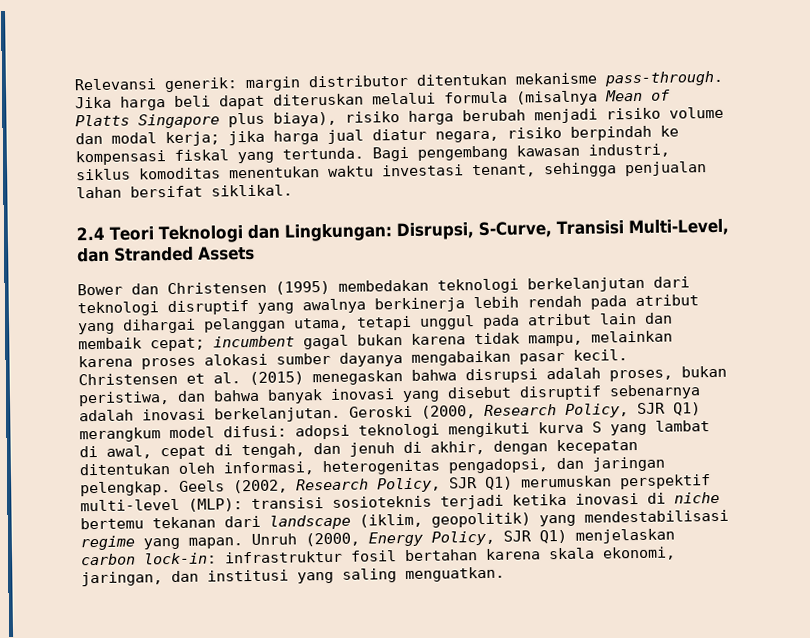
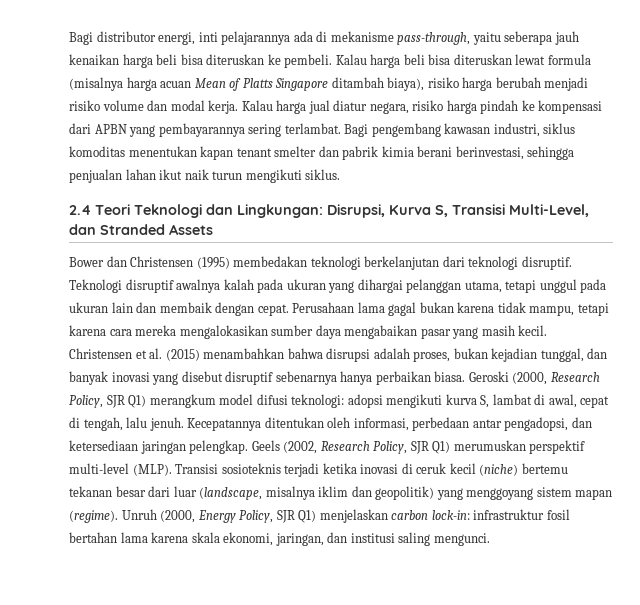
[74,70,724,93] [75,90,598,111] Relevansi generik: margin distributor ditentukan mekanisme pass-through. Jika harga beli dapat diteruskan melalui formula (misalnya -> [69,31,579,45] [69,54,591,68] [69,77,192,91] Bagi distributor energi, inti pelajarannya ada di mekanisme pass-through, yaitu seberapa jauh kenaikan harga beli bisa diteruskan ke pembeli. Kalau harga beli bisa diteruskan lewat formula (misalnya harga acuan
[228,112,265,128] plus -> [331,77,384,88] ditambah
[165,130,265,147] kerja; jika -> [208,100,273,114] kerja. Kalau
[570,125,679,141] [75,147,364,166] berpindah ke kompensasi fiskal yang tertunda. -> [446,100,603,114] [69,123,341,137] harga pindah ke kompensasi dari APBN yang pembayarannya sering terlambat.
[328,161,707,178] [76,184,293,199] waktu investasi tenant, sehingga penjualan lahan bersifat siklikal. -> [200,146,575,160] [69,169,341,183] kapan tenant smelter dan pabrik kimia berani berinvestasi, sehingga penjualan lahan ikut naik turun mengikuti siklus.
[477,221,552,239] S-Curve, -> [389,205,448,217] Kurva S,
[167,294,699,316] disruptif yang awalnya berkinerja lebih rendah pada atribut -> [521,256,572,270] [69,279,326,293] disruptif. Teknologi disruptif awalnya kalah pada ukuran
[527,313,592,326] atribut -> [69,302,108,313] ukuran
[150,335,295,352] cepat; incumbent -> [215,302,385,316] dengan cepat. Perusahaan lama
[591,330,673,343] [78,350,565,370] melainkan karena proses alokasi sumber dayanya mengabaikan pasar -> [577,303,609,316] [69,325,515,339] tetapi karena cara mereka mengalokasikan sumber daya mengabaikan pasar yang masih
[312,370,403,386] menegaskan -> [203,348,285,359] menambahkan
[78,389,260,407] peristiwa, dan bahwa -> [491,348,608,362] kejadian tunggal, dan
[79,406,341,423] adalah inovasi berkelanjutan. -> [340,371,466,385] hanya perbaikan biasa.
[223,421,647,440] difusi: adopsi teknologi mengikuti kurva S yang -> [256,394,490,408] difusi teknologi: adopsi mengikuti kurva S,
[313,439,638,457] dan jenuh di akhir, dengan kecepatan -> [126,417,262,431] lalu jenuh. Kecepatannya
[322,459,440,476] heterogenitas -> [412,417,502,431] perbedaan antar
(584, 463) none -> [69,440,138,451] ketersediaan
[188,497,324,512] (MLP): transisi -> [132,464,219,476] (MLP). Transisi
[674,491,720,504] [80,509,729,530] [80,535,243,551] niche bertemu tekanan dari landscape (iklim, geopolitik) yang mendestabilisasi regime yang mapan. -> [416,463,568,476] [69,486,613,500] [69,510,118,523] ceruk kecil (niche) bertemu tekanan besar dari luar (landscape, misalnya iklim dan geopolitik) yang menggoyang sistem mapan (regime).
(478, 555) none -> [120,532,148,543] lama
[297,566,505,584] yang saling menguatkan. -> [398,532,490,546] saling mengunci.

